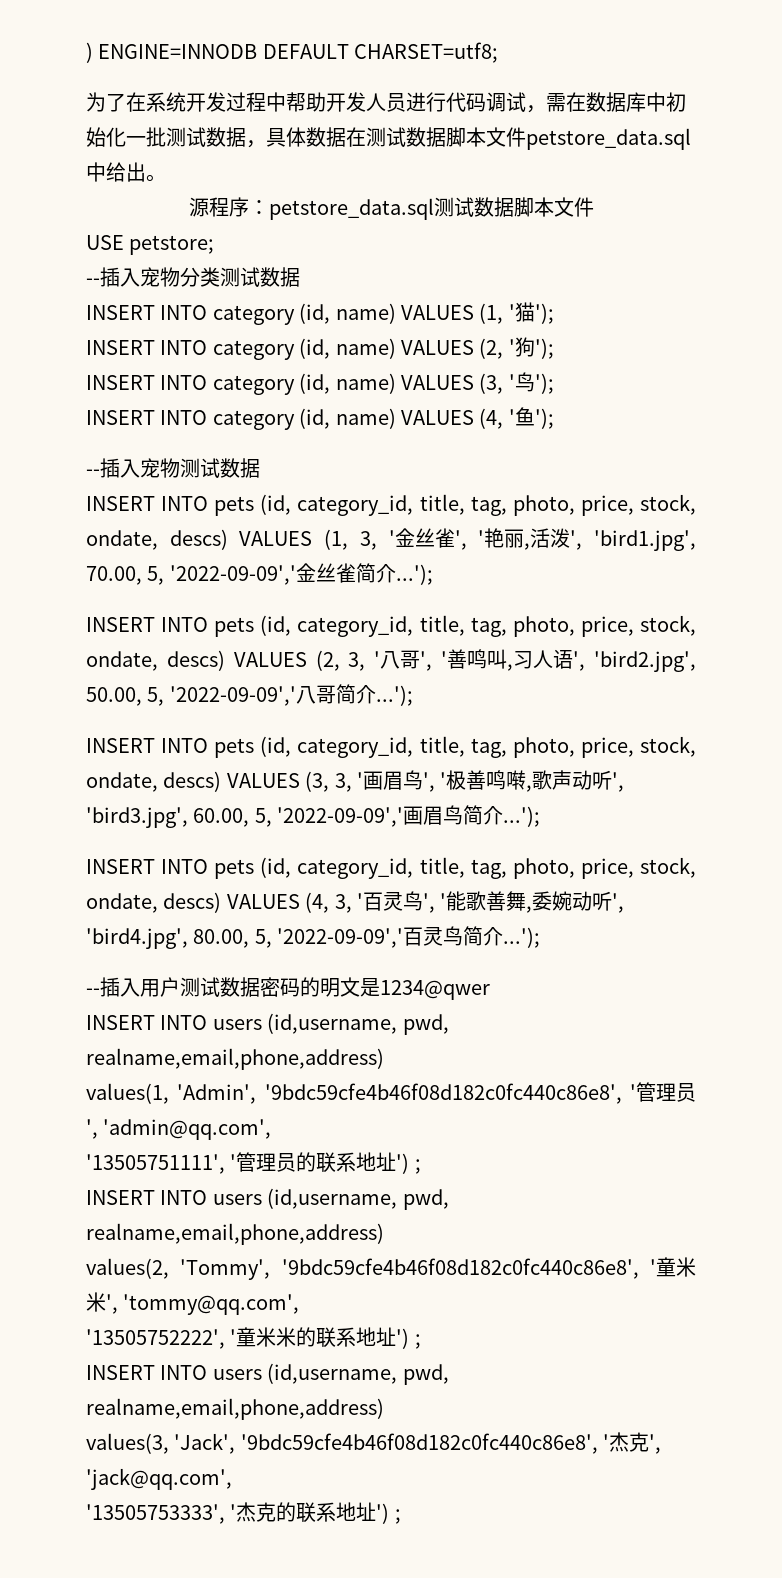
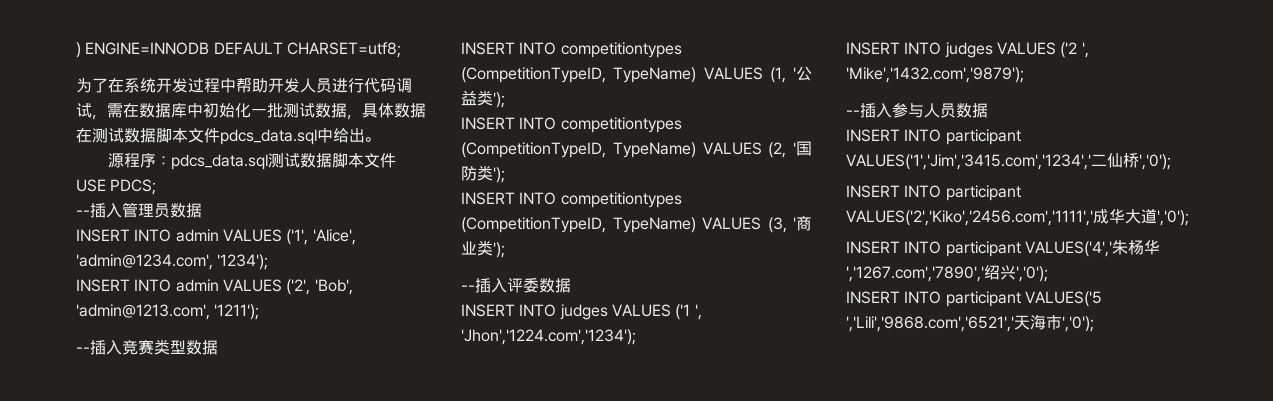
[526,128,691,150] petstore_data.sql -> [220,129,317,145] pdcs_data.sql
[268,198,434,220] petstore_data.sql -> [170,154,268,170] pdcs_data.sql
[129,235,215,255] [86,267,300,287] [86,303,396,325] petstore; // --插入宠物分类测试数据 // INSERT INTO category (id, name) -> [110,179,157,195] [76,202,202,218] [76,229,356,245] [76,254,269,270] [76,279,353,295] [76,304,260,320] [76,339,218,355] [461,42,682,58] [461,67,697,83] PDCS; // --插入管理员数据 // INSERT INTO admin VALUES ('1', 'Alice', 'admin@1234.com', '1234'); // INSERT INTO admin VALUES ('2', 'Bob', 'admin@1213.com', '1211'); // --插入竞赛类型数据 // INSERT INTO competitiontypes (CompetitionTypeID, TypeName)
[514,302,554,324] [86,338,396,360] 猫'); // INSERT INTO category (id, name) -> [796,66,812,81] [461,90,505,108] [461,117,682,133] [461,142,696,158] 公益类'); // INSERT INTO competitiontypes (CompetitionTypeID, TypeName)
[514,337,554,359] [86,372,554,395] [86,407,535,430] 狗'); // INSERT INTO category (id, name) VALUES (3, '鸟'); // INSERT INTO category (id, name) VALUES (4, '鱼 -> [796,141,812,156] [461,165,505,183] [461,192,682,208] [461,216,812,233] [461,240,493,256] 国防类'); // INSERT INTO competitiontypes (CompetitionTypeID, TypeName) VALUES (3, '商业类
[140,458,260,478] [86,494,696,516] [86,528,696,551] [86,563,433,585] [86,615,696,637] [86,649,697,672] [86,684,413,706] [86,736,696,758] [86,770,625,792] [86,805,541,828] [86,857,696,879] [86,891,625,913] [86,926,541,949] [86,977,490,1000] [86,1013,449,1035] [86,1048,384,1070] [86,1082,697,1104] [86,1119,272,1140] [86,1152,421,1174] [86,1188,449,1210] [86,1223,384,1245] [86,1257,697,1280] [86,1292,300,1315] [86,1327,421,1349] [86,1363,449,1385] [86,1398,384,1420] [86,1432,662,1454] [86,1468,232,1490] [86,1502,401,1524] 宠物测试数据 // INSERT INTO pets (id, category_id, title, tag, photo, price, stock, ondate, descs) VALUES (1, 3, '金丝雀', '艳丽,活泼', 'bird1.jpg', 70.00, 5, '2022-09-09','金丝雀简介...'); // INSERT INTO pets (id, category_id, title, tag, photo, price, stock, ondate, descs) VALUES (2, 3, '八哥', '善鸣叫,习人语', 'bird2.jpg', 50.00, 5, '2022-09-09','八哥简介...'); // INSERT INTO pets (id, category_id, title, tag, photo, price, stock, ondate, descs) VALUES (3, 3, '画眉鸟', '极善鸣啭,歌声动听', 'bird3.jpg', 60.00, 5, '2022-09-09','画眉鸟简介...'); // INSERT INTO pets (id, category_id, title, tag, photo, price, stock, ondate, descs) VALUES (4, 3, '百灵鸟', '能歌善舞,委婉动听', 'bird4.jpg', 80.00, 5, '2022-09-09','百灵鸟简介...'); // --插入用户测试数据密码的明文是1234@qwer // INSERT INTO users (id,username, pwd, realname,email,phone,address) // values(1, 'Admin', '9bdc59cfe4b46f08d182c0fc440c86e8', '管理员', 'admin@qq.com', // '13505751111', '管理员的联系地址') ; // INSERT INTO users (id,username, pwd, realname,email,phone,address) // values(2, 'Tommy', '9bdc59cfe4b46f08d182c0fc440c86e8', '童米米', 'tommy@qq.com', // '13505752222', '童米米的联系地址') ; // INSERT INTO users (id,username, pwd, realname,email,phone,address) // values(3, 'Jack', '9bdc59cfe4b46f08d182c0fc440c86e8', '杰克', 'jack@qq.com', // '13505753333', '杰克的联系地址') ; -> [507,278,571,293] [461,304,702,320] [461,329,636,345] [846,42,1089,58] [846,67,1024,83] [846,103,988,118] [846,129,1021,145] [846,153,1171,170] [846,185,1021,201] [846,209,1189,226] [846,240,1160,257] [846,265,1048,282] [846,291,1102,307] [846,314,1094,332] 评委数据 // INSERT INTO judges VALUES ('1 ', 'Jhon','1224.com','1234'); // INSERT INTO judges VALUES ('2 ', 'Mike','1432.com','9879'); // --插入参与人员数据 // INSERT INTO participant VALUES('1','Jim','3415.com','1234','二仙桥','0'); // INSERT INTO participant VALUES('2','Kiko','2456.com','1111','成华大道','0'); // INSERT INTO participant VALUES('4','朱杨华','1267.com','7890','绍兴','0'); // INSERT INTO participant VALUES('5 ','Lili','9868.com','6521','天海市','0');

